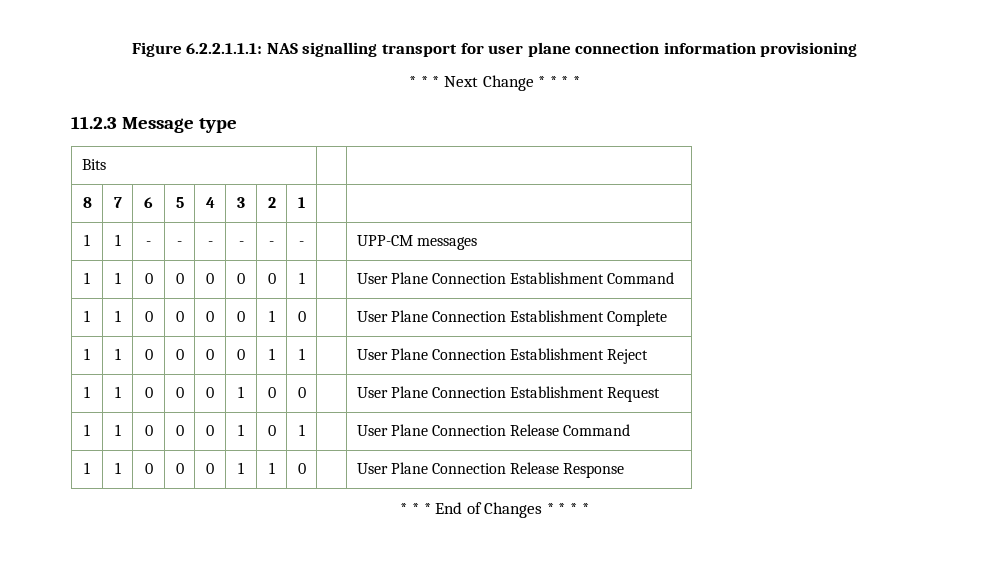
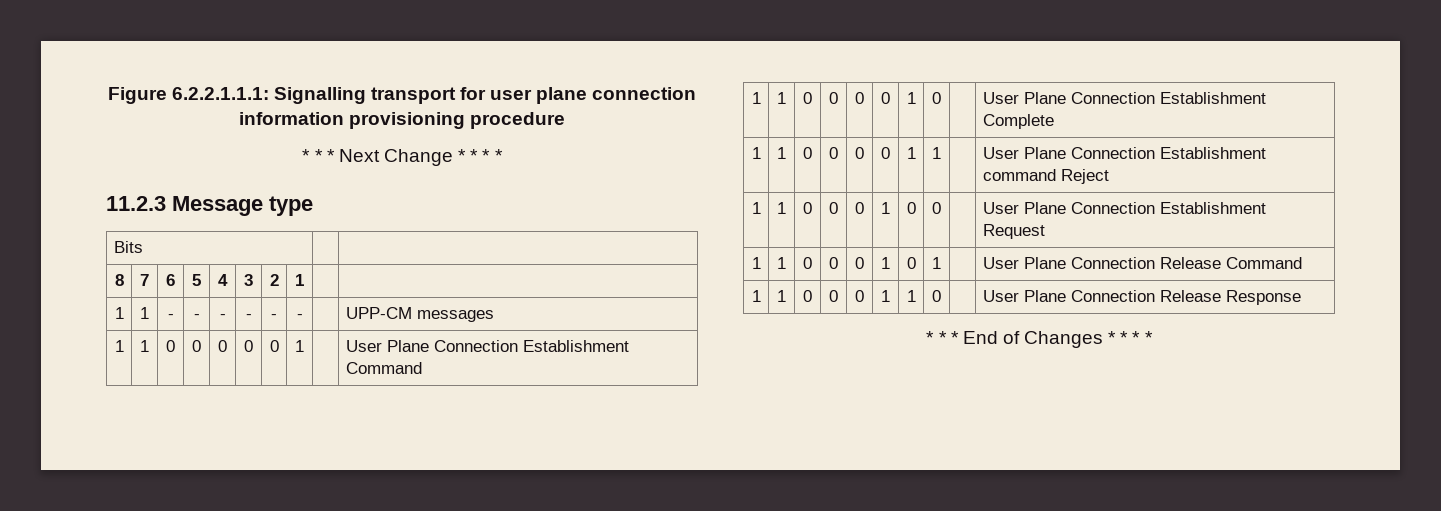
[266,42,378,57] NAS signalling -> [273,87,366,104] Signalling
(858, 49) none -> [470,112,566,129] procedure
(605, 354) none -> [982,169,1056,181] command

